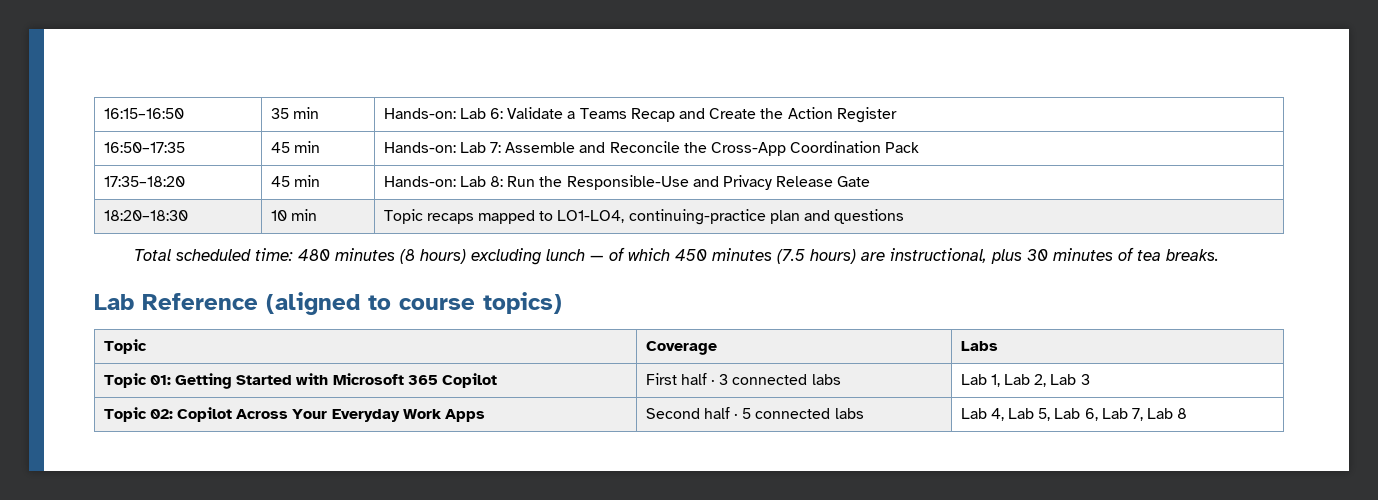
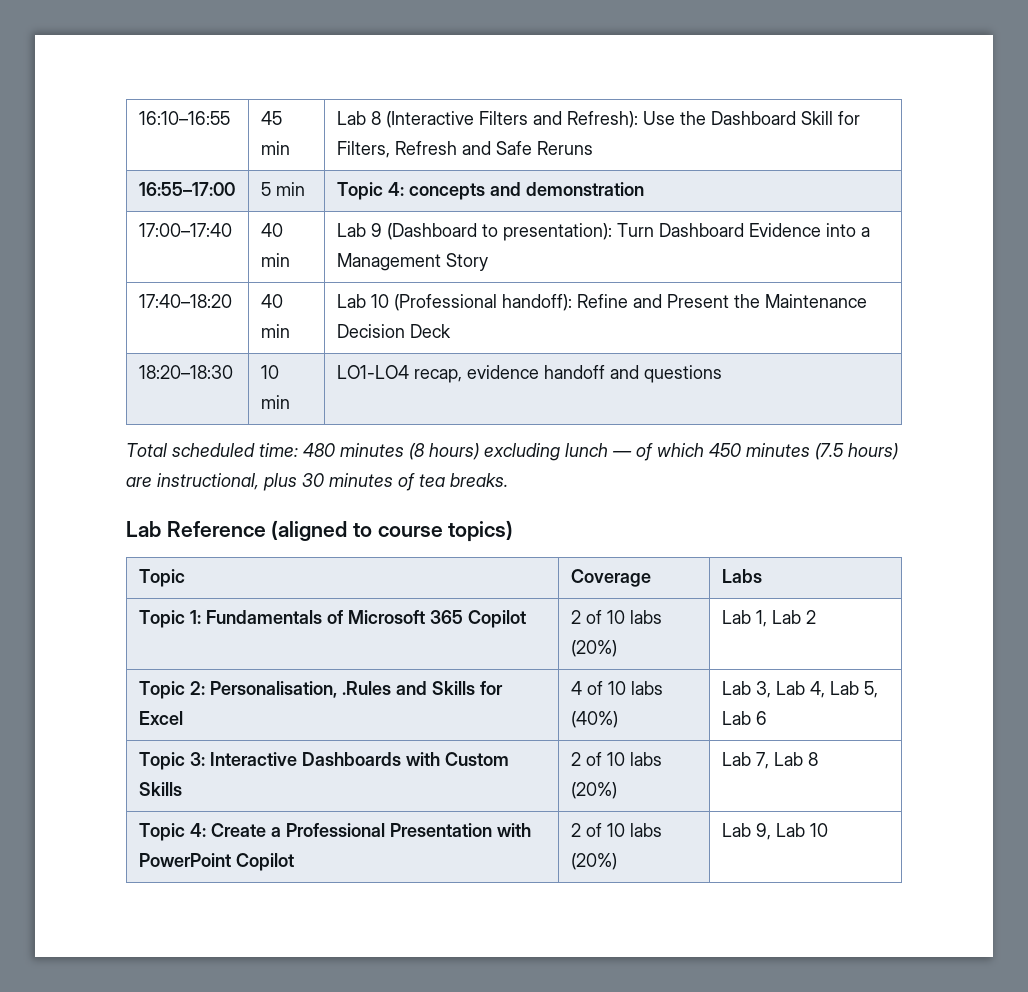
[103,108,184,119] [270,107,319,119] [383,107,897,123] [103,142,185,153] [270,141,320,153] [383,141,920,156] [103,176,185,187] [270,175,320,187] [383,175,871,190] [103,210,188,221] [270,209,317,221] [383,209,800,225] 16:15–16:50 | 35 min | Hands-on: Lab 6: Validate a Teams Recap and Create the Action Register // 16:50–17:35 | 45 min | Hands-on: Lab 7: Assemble and Reconcile the Cross-App Coordination Pack // 17:35–18:20 | 45 min | Hands-on: Lab 8: Run the Responsible-Use and Privacy Release Gate // 18:20–18:30 | 10 min | Topic recaps mapped to LO1-LO4, continuing-practice plan -> [138,111,230,125] [260,111,282,125] [260,141,290,155] [336,111,860,128] [336,141,593,158] [138,182,235,196] [260,182,305,196] [336,182,644,200] [138,223,232,237] [260,223,283,237] [260,253,290,267] [336,223,870,241] [336,253,488,271] [138,294,232,308] [260,294,283,308] [260,324,290,338] [336,294,867,311] [336,324,451,338] [138,365,233,379] [260,365,279,379] [260,395,290,409] [336,365,605,383] 16:10–16:55 | 45 min | Lab 8 (Interactive Filters and Refresh): Use the Dashboard Skill for Filters, Refresh and Safe Reruns // 16:55–17:00 | 5 min | Topic 4: concepts and demonstration // 17:00–17:40 | 40 min | Lab 9 (Dashboard to presentation): Turn Dashboard Evidence into a Management Story // 17:40–18:20 | 40 min | Lab 10 (Professional handoff): Refine and Present the Maintenance Decision Deck // 18:20–18:30 | 10 min | LO1-LO4 recap, evidence handoff
[149,373,329,389] 01: Getting Started with -> [189,610,343,624] 1: Fundamentals of
[645,373,841,385] First half · 3 connected labs -> [570,610,662,624] [570,640,617,657] 2 of 10 labs (20%)
[1034,374,1090,387] [103,407,485,422] [645,407,864,419] [960,408,987,419] 2, Lab 3 // Topic 02: Copilot Across Your Everyday Work Apps | Second half · 5 connected labs | Lab -> [805,610,816,624] [138,681,503,699] [138,711,183,725] [570,681,663,695] [570,711,618,728] [721,681,805,698] 2 // Topic 2: Personalisation, .Rules and Skills for Excel | 4 of 10 labs (40%) | Lab 3, Lab
[1084,408,1188,421] 6, Lab 7, Lab 8 -> [755,711,767,725] [138,752,509,770] [138,782,182,796] [570,752,662,766] [570,782,617,799] [721,752,818,769] [138,823,531,841] [138,853,294,871] [570,823,662,837] [570,853,617,870] [721,823,828,840] 6 // Topic 3: Interactive Dashboards with Custom Skills | 2 of 10 labs (20%) | Lab 7, Lab 8 // Topic 4: Create a Professional Presentation with PowerPoint Copilot | 2 of 10 labs (20%) | Lab 9, Lab 10

